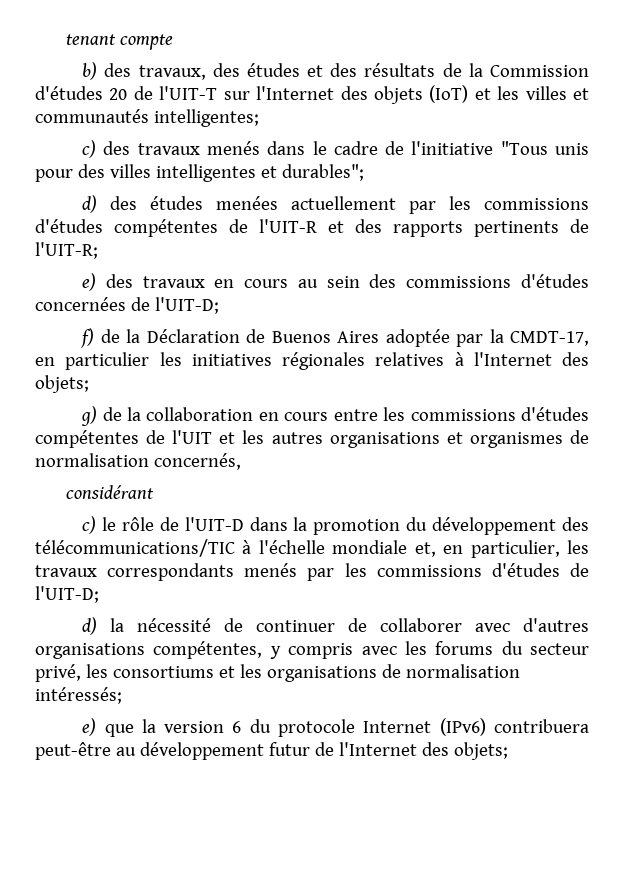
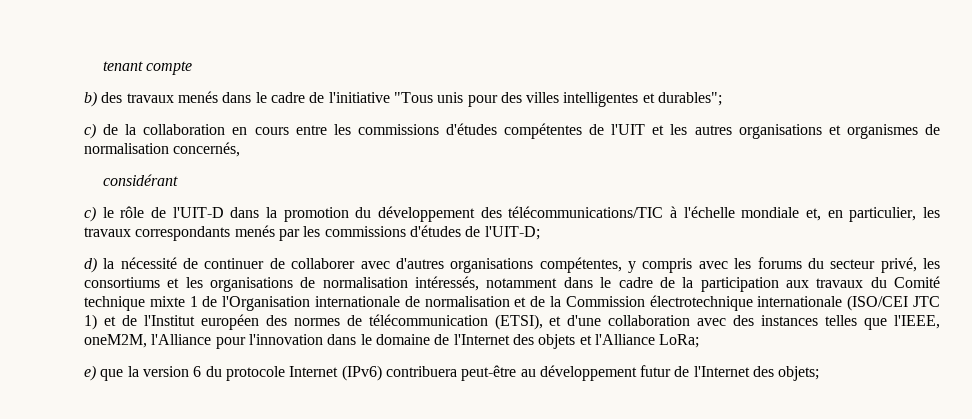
[138,63,589,80] [35,85,589,104] [35,109,259,127] [82,140,131,158] travaux, des études et des résultats de la Commission d'études 20 de l'UIT-T sur l'Internet des objets (IoT) et les villes et communautés intelligentes; // c) des -> (123, 97) none
[82,195,589,214] [35,219,589,237] [35,242,98,259] [82,273,589,291] [35,297,219,314] [81,328,589,348] [35,352,589,370] [35,375,89,393] [81,406,98,426] d) des études menées actuellement par les commissions d'études compétentes de l'UIT-R et des rapports pertinents de l'UIT-R; // e) des travaux en cours au sein des commissions d'études concernées de l'UIT-D; // f) de la Déclaration de Buenos Aires adoptée par la CMDT-17, en particulier les initiatives régionales relatives à l'Internet des objets; // g) -> [84,123,96,139] c)
[35,687,122,704] intéressés; -> [415,276,941,292] [84,295,940,311] [84,314,941,330] [84,334,700,349] intéressés, notamment dans le cadre de la participation aux travaux du Comité technique mixte 1 de l'Organisation internationale de normalisation et de la Commission électrotechnique internationale (ISO/CEI JTC 1) et de l'Institut européen des normes de télécommunication (ETSI), et d'une collaboration avec des instances telles que l'IEEE, oneM2M, l'Alliance pour l'innovation dans le domaine de l'Internet des objets et l'Alliance LoRa;

